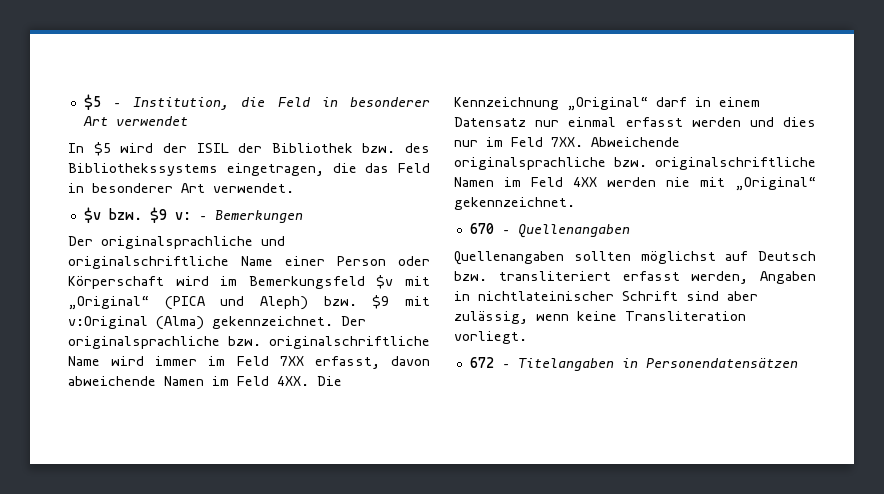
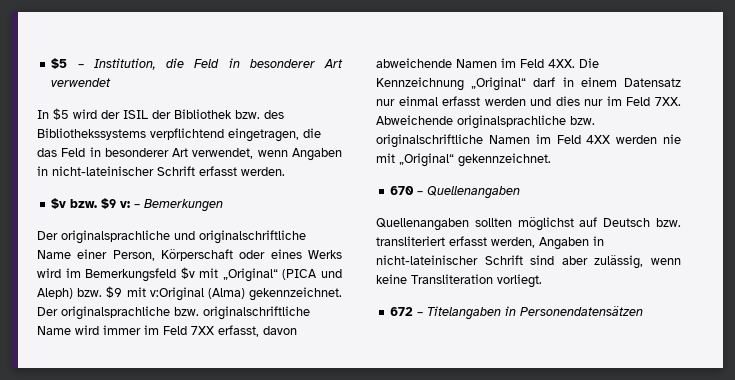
(218, 169) none -> [150,128,224,140] verpflichtend
[213,183,294,193] verwendet. -> [192,148,342,161] [37,166,285,176] verwendet, wenn Angaben in nicht-lateinischer Schrift erfasst werden.
[337,256,430,266] [68,276,164,289] Person oder Körperschaft -> [112,249,342,261] Person, Körperschaft oder eines Werks
[478,291,614,301] nichtlateinischer -> [376,255,478,265] nicht-lateinischer

